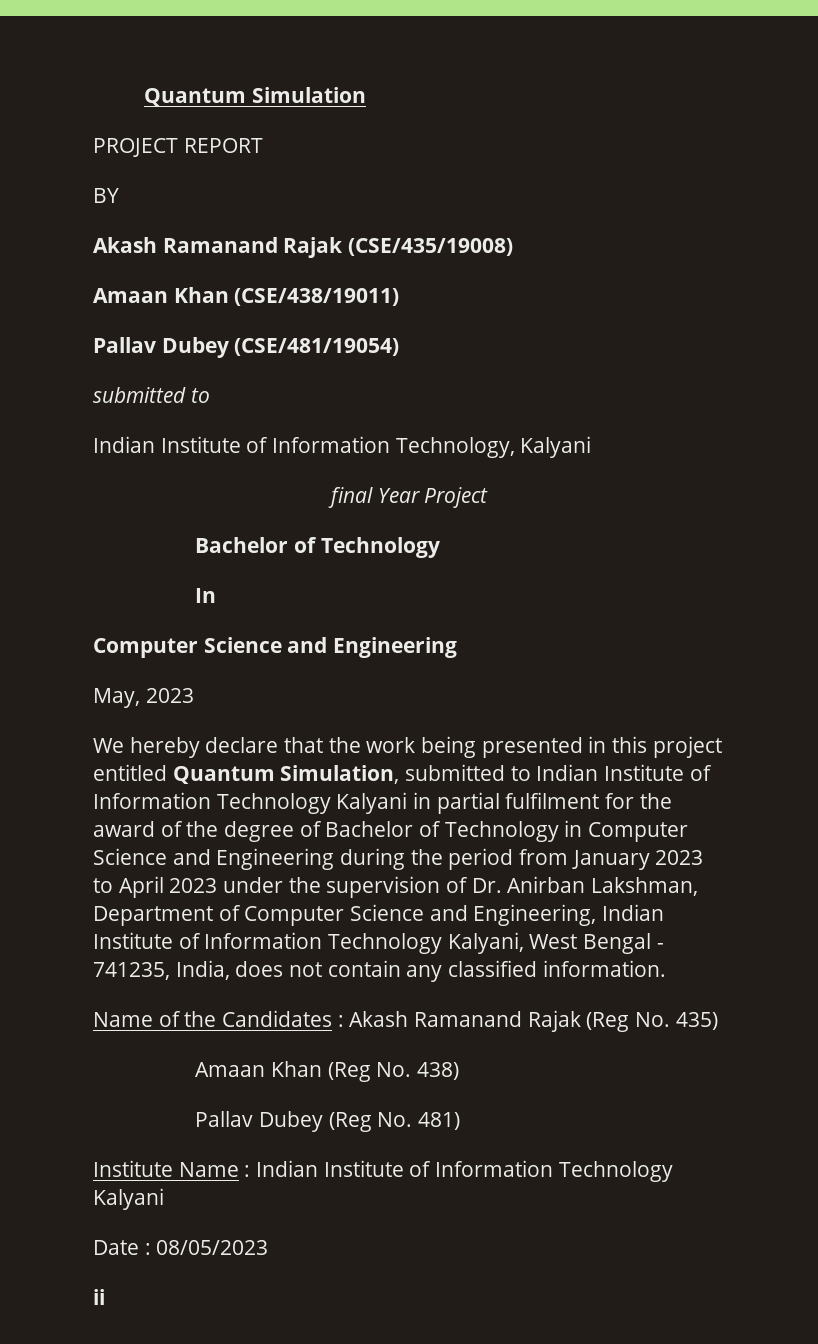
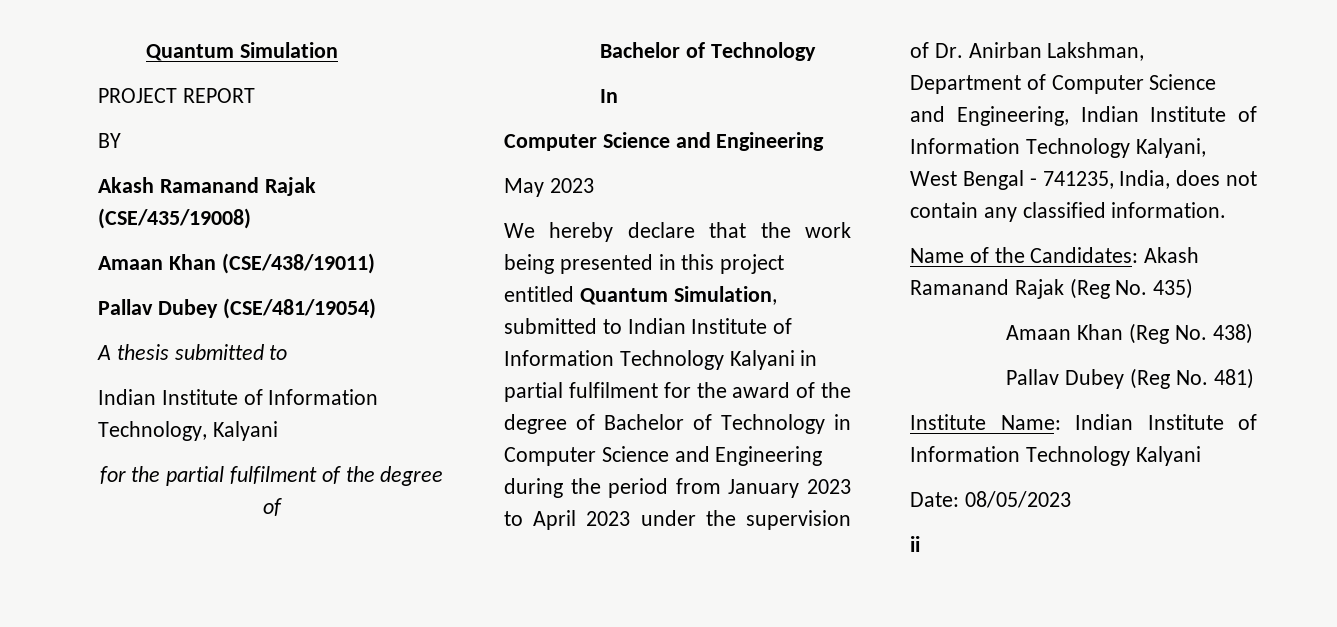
(400, 347) none -> [97,344,169,360] A thesis
[327,487,489,508] final Year Project -> [99,466,444,486] [262,498,282,516] for the partial fulfilment of the degree of
[93,688,140,708] May, -> [504,178,544,197] May
[222,1010,344,1027] Candidates : -> [1030,247,1139,263] Candidates:
[178,1162,251,1177] Name : -> [1000,415,1061,430] Name:
[93,1240,151,1255] Date : -> [910,492,959,507] Date:

